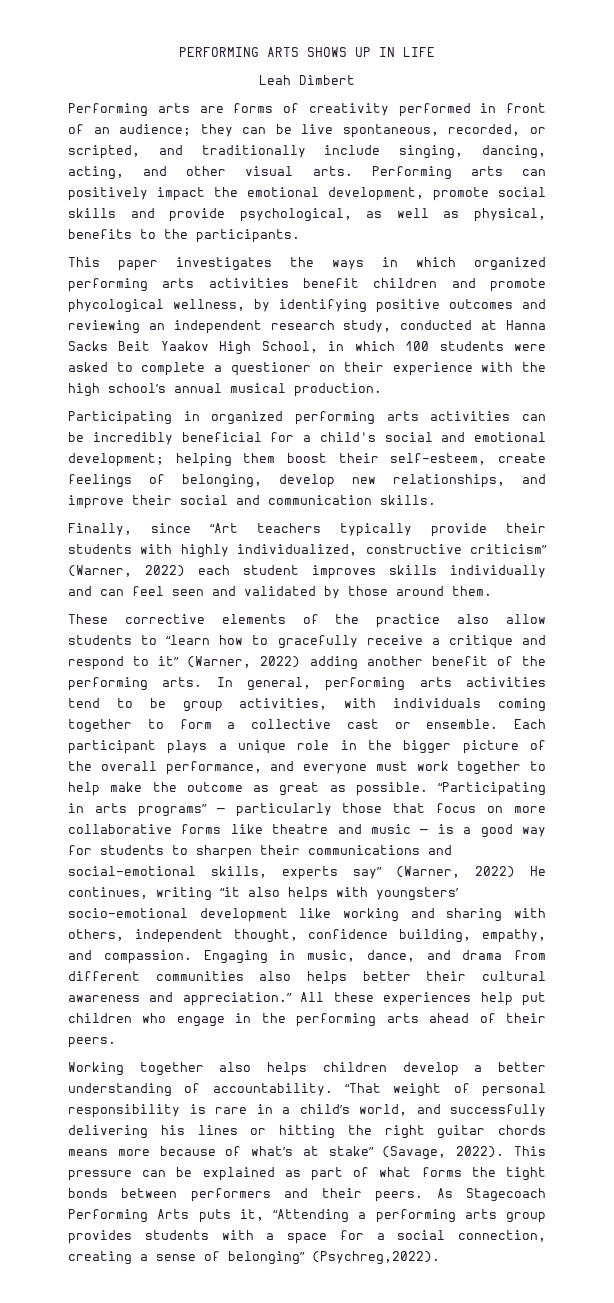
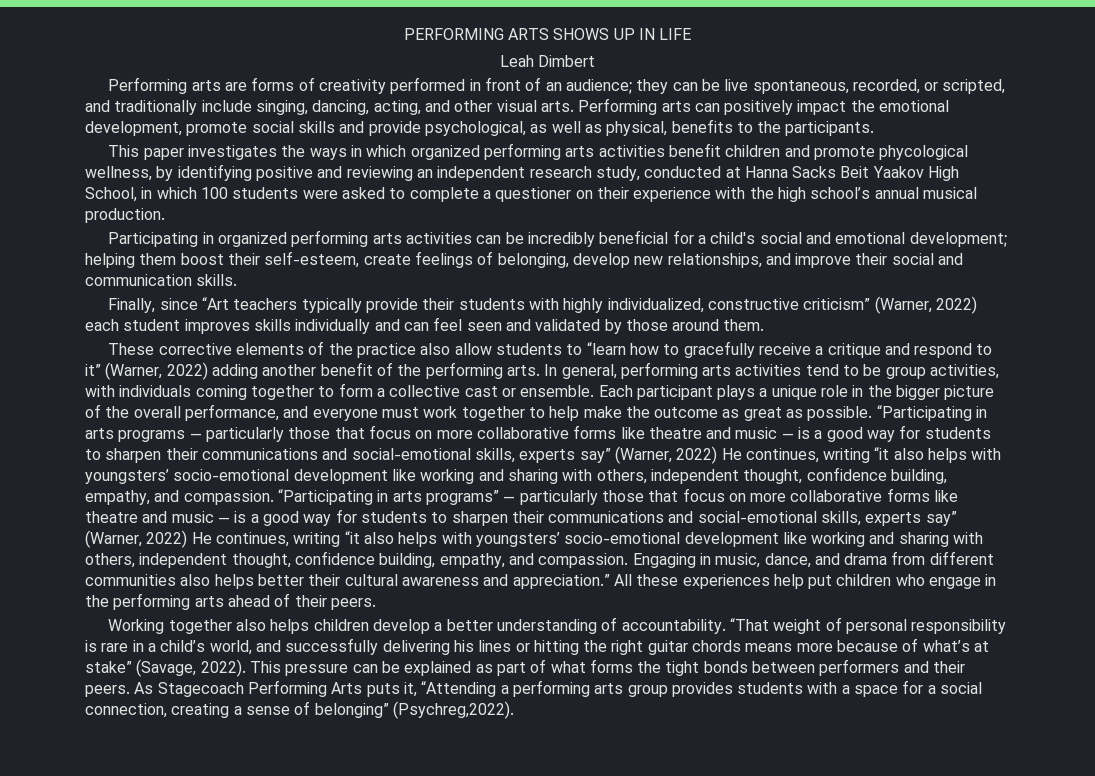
[449,299,513,309] outcomes -> (313, 173) none
(127, 808) none -> [118,425,991,442] [85,446,1002,464] [85,467,947,484] [85,489,422,505] programs — particularly those that focus on more collaborative forms like theatre and music — is a good way for students to sharpen their communications and social-emotional skills, experts say” (Warner, 2022) He continues, writing “it also helps with youngsters’ socio-emotional development like working and sharing with others, independent thought, confidence building, empathy, and compassion. “Participating in arts

